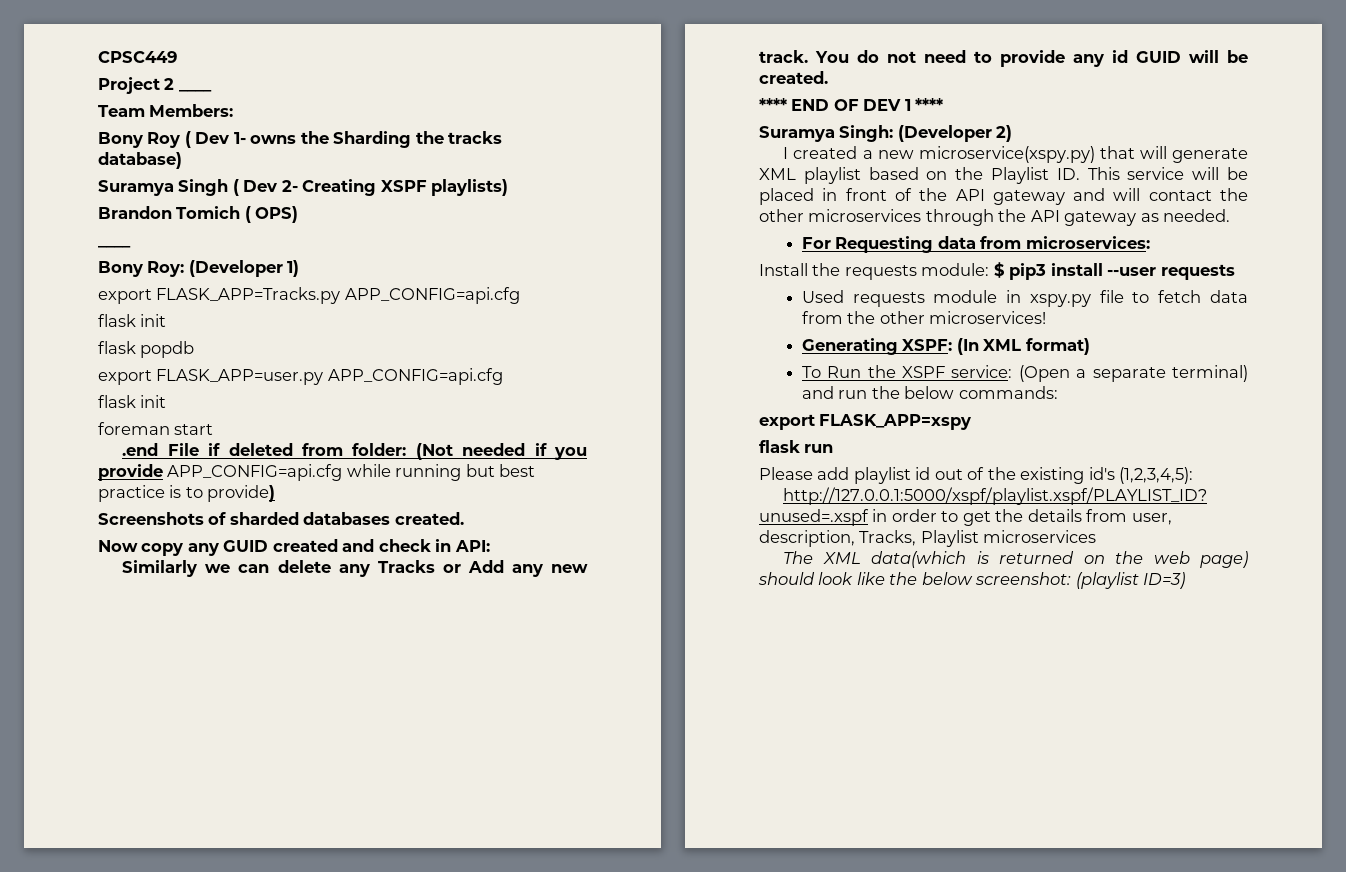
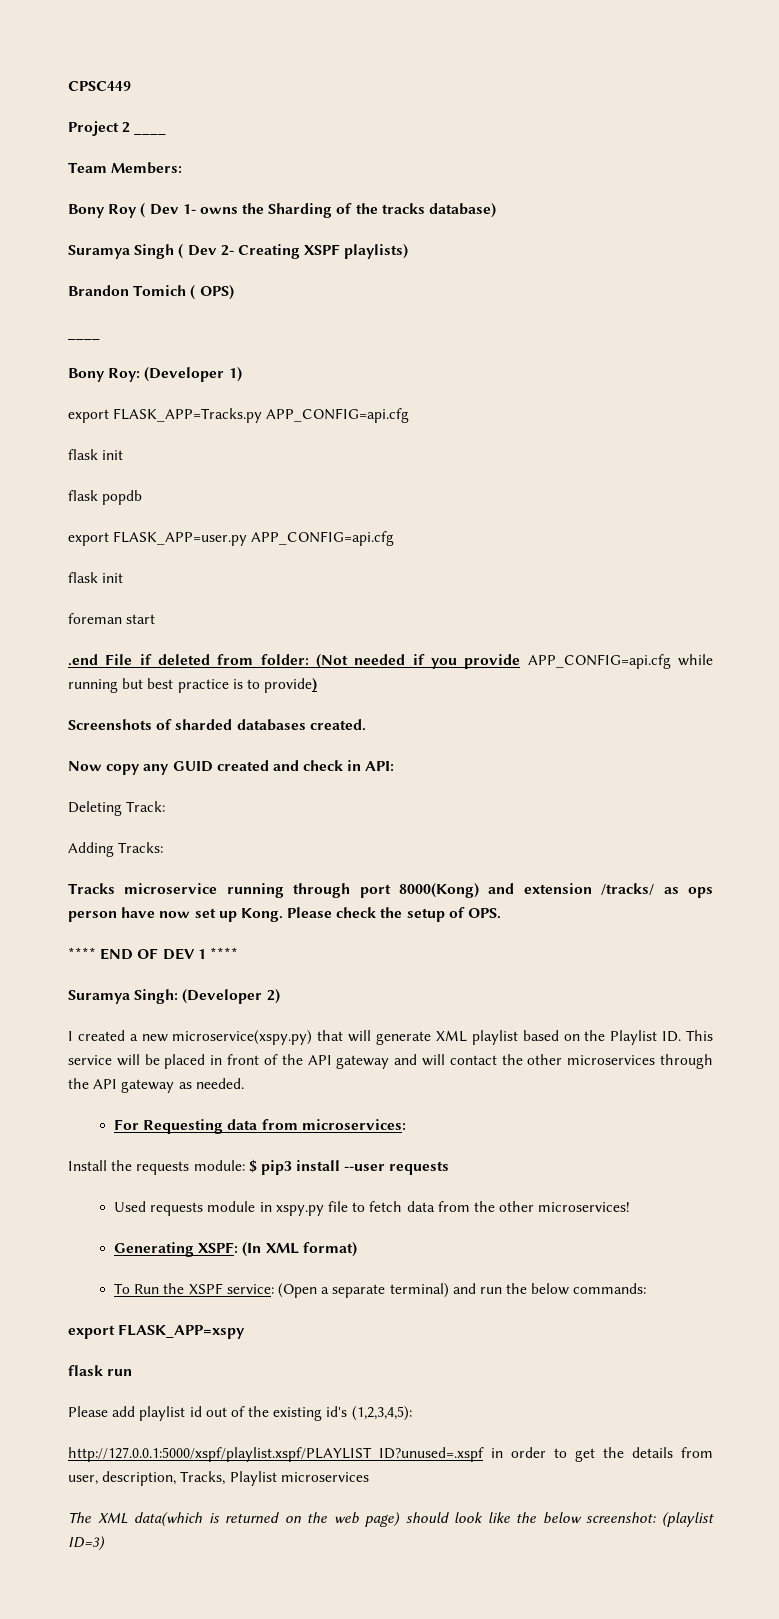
(412, 139) none -> [336,203,353,214] of
[122,560,588,577] [759,50,1248,67] [759,71,828,84] Similarly we can delete any Tracks or Add any new track. You do not need to provide any id GUID will be created. -> [68,801,166,816] [68,842,164,857] [68,883,713,898] [68,907,502,922] Deleting Track: // Adding Tracks: // Tracks microservice running through port 8000(Kong) and extension /tracks/ as ops person have now set up Kong. Please check the setup of OPS.

